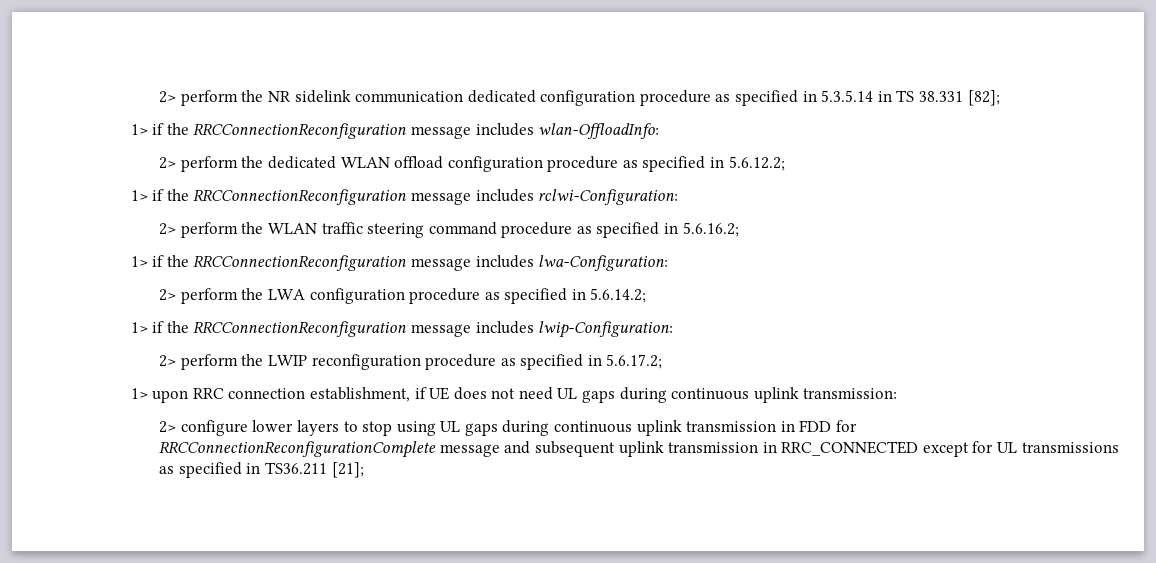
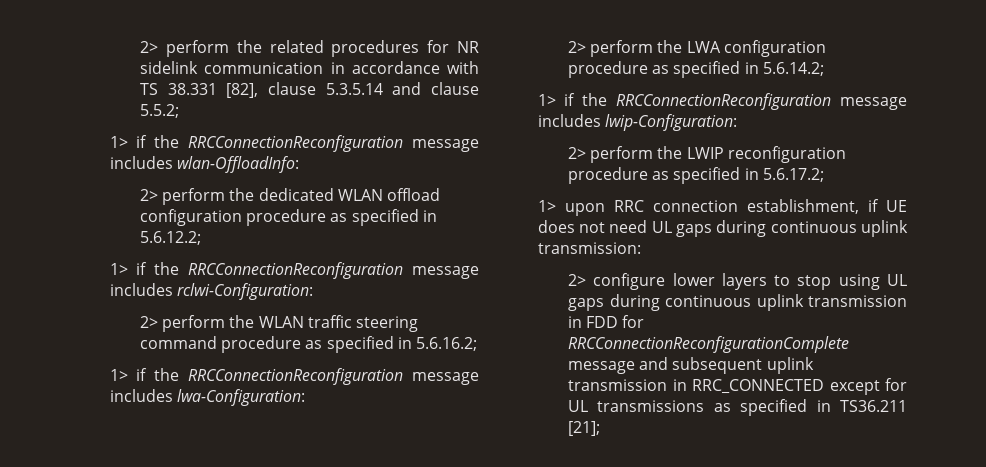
[159,90,1000,106] 2> perform the NR sidelink communication dedicated configuration procedure as specified in 5.3.5.14 in TS 38.331 [82]; -> [140,40,479,57] [140,61,479,74] [140,82,479,98] [140,104,180,118] 2> perform the related procedures for NR sidelink communication in accordance with TS 38.331 [82], clause 5.3.5.14 and clause 5.5.2;

